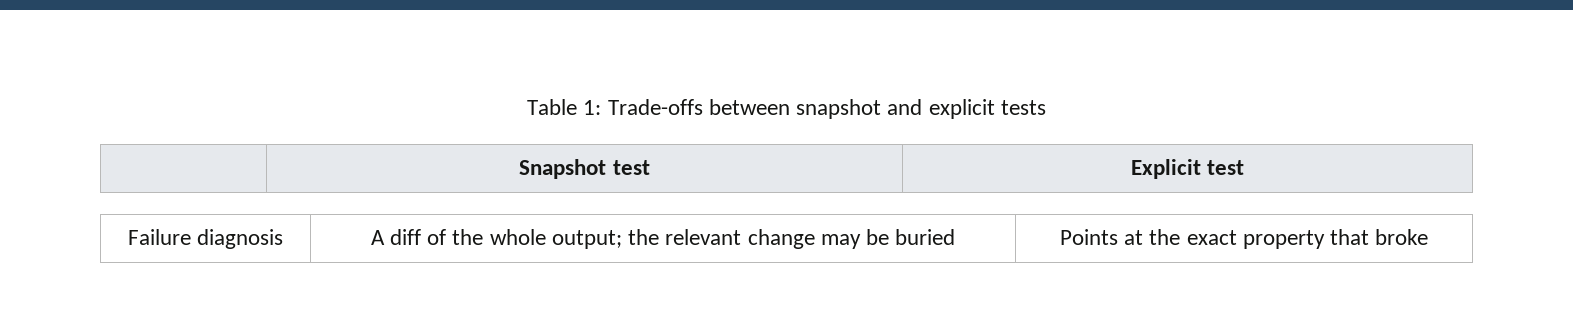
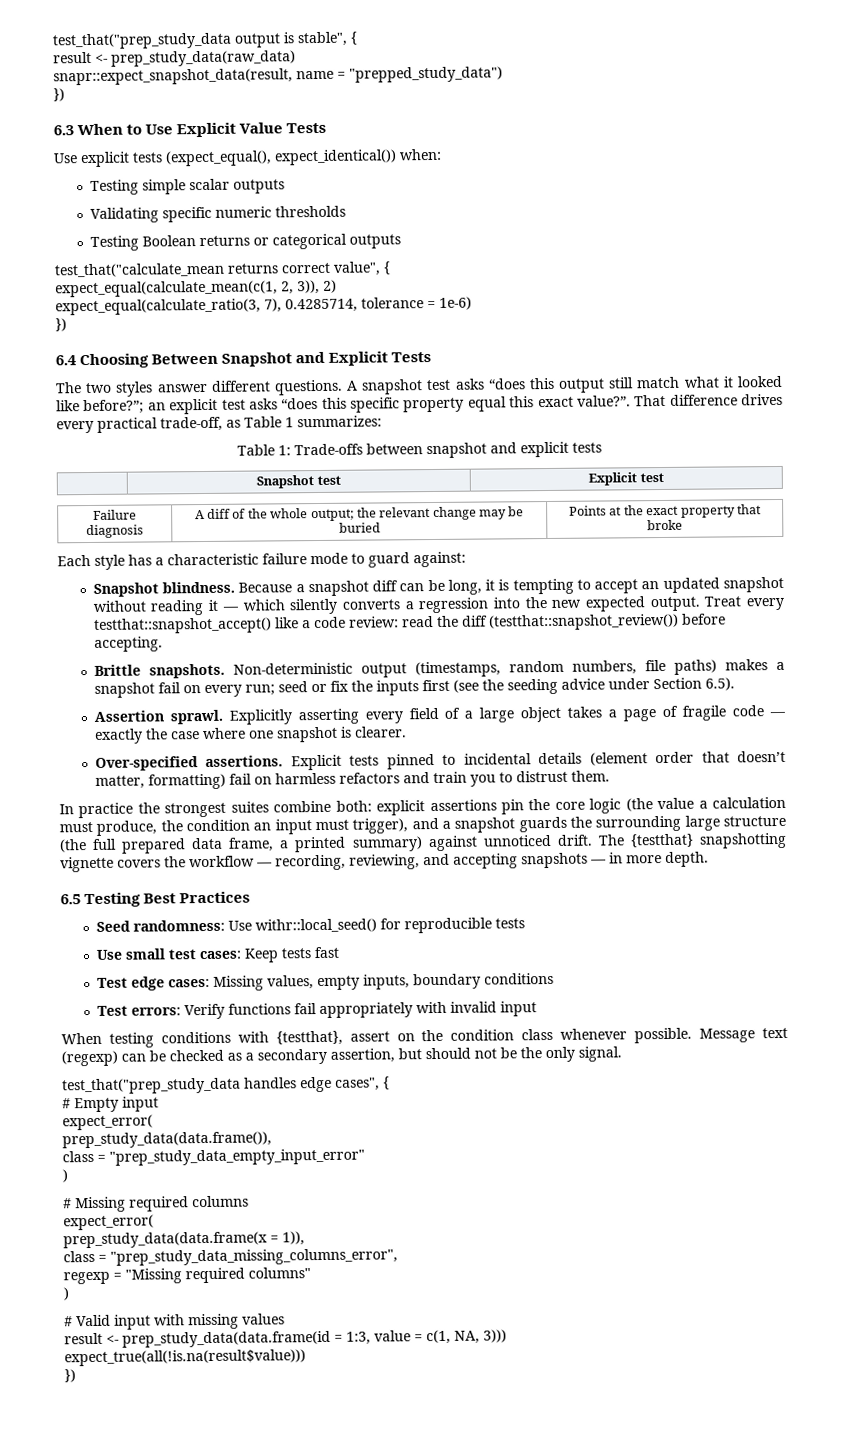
(527, 107) none -> [52,31,358,50] [53,50,296,67] [53,66,503,86] [53,88,65,102] [53,122,327,138] [53,148,442,168] [89,178,285,195] [89,205,346,223] [89,233,401,251] [54,261,391,278] [55,279,337,298] [55,296,472,316] [55,318,67,332] [55,351,432,369] [55,375,783,397] [56,393,783,415] [56,415,382,434] test_that("prep_study_data output is stable", { // result <- prep_study_data(raw_data) // snapr::expect_snapshot_data(result, name = "prepped_study_data") // }) // 6.3 When to Use Explicit Value Tests // Use explicit tests (expect_equal(), expect_identical()) when: // Testing simple scalar outputs // Validating specific numeric thresholds // Testing Boolean returns or categorical outputs // test_that("calculate_mean returns correct value", { // expect_equal(calculate_mean(c(1, 2, 3)), 2) // expect_equal(calculate_ratio(3, 7), 0.4285714, tolerance = 1e-6) // }) // 6.4 Choosing Between Snapshot and Explicit Tests // The two styles answer different questions. A snapshot test asks “does this output still match what it looked like before?”; an explicit test asks “does this specific property equal this exact value?”. That difference drives every practical trade-off, as Table 1 summarizes: //
(1429, 237) none -> [57,551,466,570] [92,576,784,597] [92,596,784,616] [93,613,726,634] [93,636,163,652] [93,659,785,679] [93,677,735,698] [93,705,786,725] [94,726,407,744] [94,750,787,771] [94,770,610,790] [59,796,786,819] [59,815,786,836] [59,832,788,854] [60,851,709,873] [60,891,251,908] [95,917,525,934] [95,946,340,963] [96,972,554,991] [96,1001,537,1020] [61,1027,788,1048] [61,1046,622,1067] [62,1076,390,1095] [62,1096,159,1113] [62,1114,153,1131] [62,1131,272,1149] [62,1148,365,1166] [62,1169,68,1183] [63,1195,249,1213] [63,1214,154,1231] [63,1231,305,1249] [63,1248,398,1266] [63,1267,311,1285] [63,1287,69,1301] [64,1313,285,1330] [64,1329,507,1348] [64,1349,306,1367] [64,1369,76,1383] // Each style has a characteristic failure mode to guard against: // Snapshot blindness. Because a snapshot diff can be long, it is tempting to accept an updated snapshot without reading it — which silently converts a regression into the new expected output. Treat every testthat::snapshot_accept() like a code review: read the diff (testthat::snapshot_review()) before accepting. // Brittle snapshots. Non-deterministic output (timestamps, random numbers, file paths) makes a snapshot fail on every run; seed or fix the inputs first (see the seeding advice under Section 6.5). // Assertion sprawl. Explicitly asserting every field of a large object takes a page of fragile code — exactly the case where one snapshot is clearer. // Over-specified assertions. Explicit tests pinned to incidental details (element order that doesn’t matter, formatting) fail on harmless refactors and train you to distrust them. // In practice the strongest suites combine both: explicit assertions pin the core logic (the value a calculation must produce, the condition an input must trigger), and a snapshot guards the surrounding large structure (the full prepared data frame, a printed summary) against unnoticed drift. The {testthat} snapshotting vignette covers the workflow — recording, reviewing, and accepting snapshots — in more depth. // 6.5 Testing Best Practices // Seed randomness: Use withr::local_seed() for reproducible tests // Use small test cases: Keep tests fast // Test edge cases: Missing values, empty inputs, boundary conditions // Test errors: Verify functions fail appropriately with invalid input // When testing conditions with {testthat}, assert on the condition class whenever possible. Message text (regexp) can be checked as a secondary assertion, but should not be the only signal. // test_that("prep_study_data handles edge cases", { // # Empty input // expect_error( // prep_study_data(data.frame()), // class = "prep_study_data_empty_input_error" // ) // # Missing required columns // expect_error( // prep_study_data(data.frame(x = 1)), // class = "prep_study_data_missing_columns_error", // regexp = "Missing required columns" // ) // # Valid input with missing values // result <- prep_study_data(data.frame(id = 1:3, value = c(1, NA, 3))) // expect_true(all(!is.na(result$value))) // })

